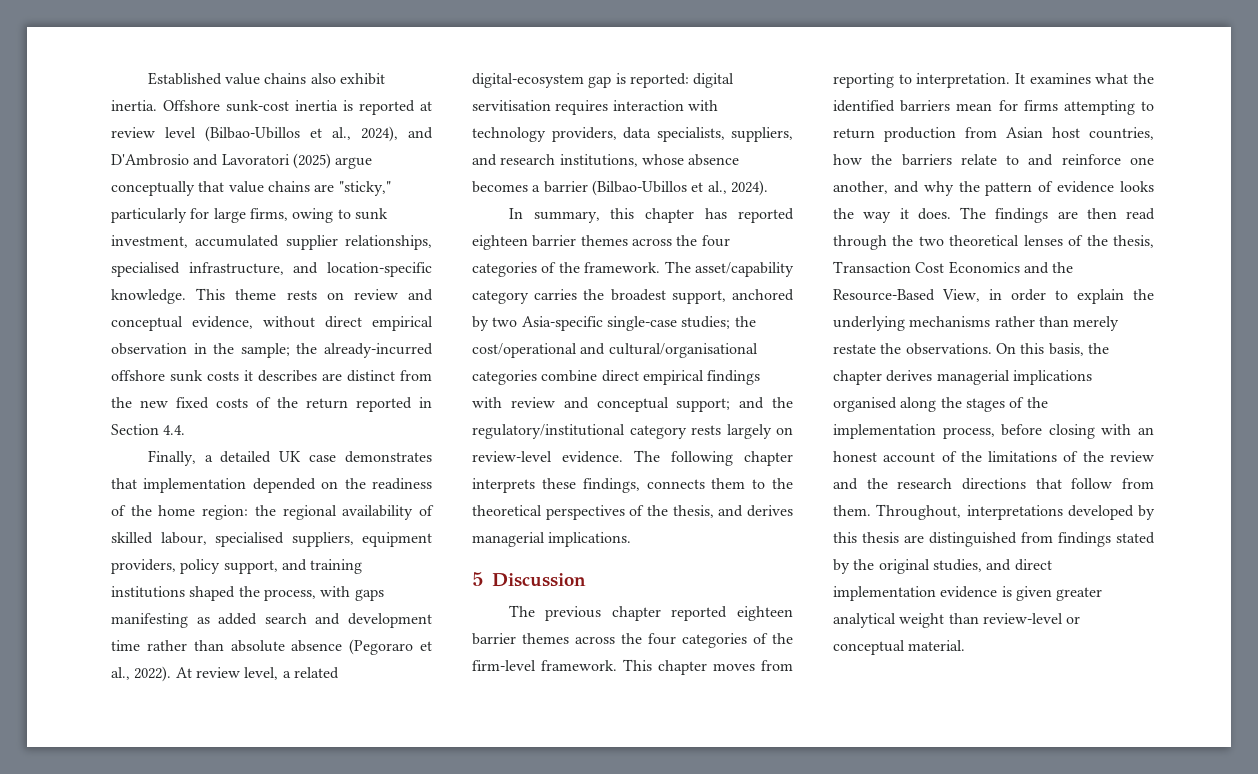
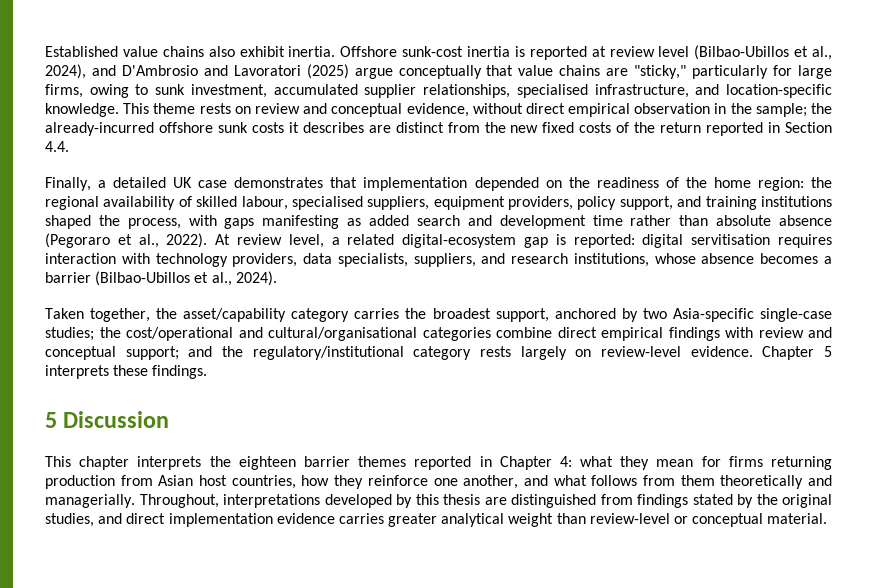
[508,208,794,223] [472,235,730,250] [472,261,691,277] In summary, this chapter has reported eighteen barrier themes across the four categories of the framework. The -> [45,308,178,322] Taken together, the
[634,450,793,466] [472,478,793,493] [472,505,793,520] [472,532,632,547] [472,572,586,587] [508,605,793,621] [472,633,793,648] [472,659,793,675] [833,73,1154,88] [833,100,1154,115] [833,128,875,139] The following chapter interprets these findings, connects them to the theoretical perspectives of the thesis, and derives managerial implications. // 5 Discussion // The previous chapter reported eighteen barrier themes across the four categories of the firm-level framework. This chapter moves from reporting to interpretation. It examines what the identified barriers mean for firms attempting to return -> [762,346,832,360] [45,365,208,379] [45,411,170,428] [45,456,832,470] Chapter 5 interprets these findings. // 5 Discussion // This chapter interprets the eighteen barrier themes reported in Chapter 4: what they mean for firms returning
[871,154,1154,166] [833,181,1154,196] [833,207,1155,223] [833,235,1154,250] [833,261,1074,274] [833,289,1154,304] [833,316,1120,331] [833,343,1109,356] [833,370,1092,385] [833,397,1048,412] [833,424,1154,439] [833,451,1154,463] [833,478,1154,490] [833,505,871,516] the barriers relate to and reinforce one another, and why the pattern of evidence looks the way it does. The findings are then read through the two theoretical lenses of the thesis, Transaction Cost Economics and the Resource-Based View, in order to explain the underlying mechanisms rather than merely restate the observations. On this basis, the chapter derives managerial implications organised along the stages of the implementation process, before closing with an honest account of the limitations of the review and the research directions that follow from them. -> [334,475,832,489] [45,494,135,508] they reinforce one another, and what follows from them theoretically and managerially.
[1001,586,1052,601] is given -> [338,513,384,524] carries

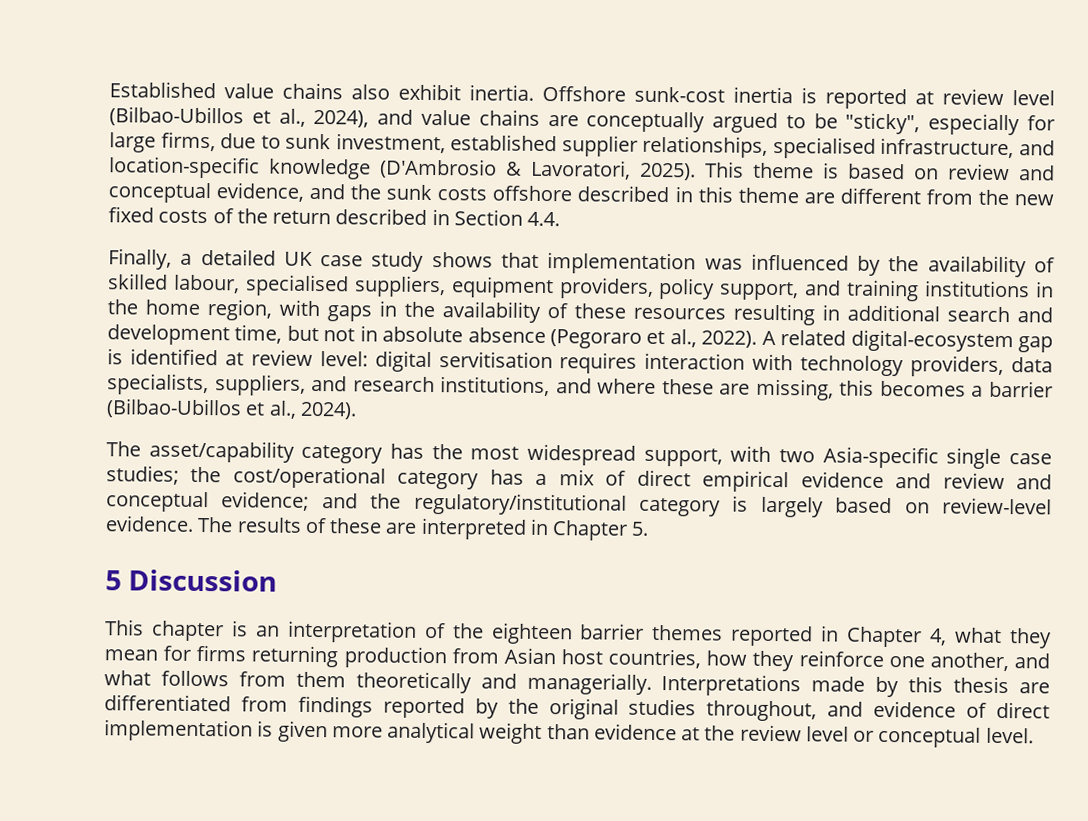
[121,64,769,79] D'Ambrosio and Lavoratori (2025) argue conceptually that value chains are "sticky," particularly -> [420,109,1021,136] value chains are conceptually argued to be "sticky", especially
[89,84,129,98] owing -> [220,133,257,149] due
[273,84,358,95] accumulated -> [450,134,558,152] established
[45,103,231,117] knowledge. This theme rests -> [269,158,905,181] knowledge (D'Ambrosio & Lavoratori, 2025). This theme is based
[472,103,832,117] [45,122,444,136] without direct empirical observation in the sample; the already-incurred offshore sunk costs it describes are distinct -> [309,183,921,205] and the sunk costs offshore described in this theme are different
[706,122,764,136] reported -> [335,208,428,225] described
[234,177,832,191] [45,196,99,210] demonstrates that implementation depended on the readiness of the home region: the regional -> [371,251,920,276] study shows that implementation was influenced by the
[45,215,709,229] shaped the process, with gaps manifesting as added search and development time rather than -> [1036,281,1054,298] [107,299,1053,326] [107,324,378,346] in the home region, with gaps in the availability of these resources resulting in additional search and development time, but not in
[215,234,635,248] At review level, a related digital-ecosystem gap is reported: -> [761,329,1053,353] [107,348,368,367] A related digital-ecosystem gap is identified at review level:
[654,253,755,264] whose absence -> [555,378,875,401] and where these are missing, this
[45,308,833,322] [45,327,832,341] [45,346,179,360] Taken together, the asset/capability category carries the broadest support, anchored by two Asia-specific single-case studies; the cost/operational and cultural/organisational categories combine direct empirical findings with review and conceptual support; -> [106,440,1052,469] [106,465,1052,493] [106,491,310,513] The asset/capability category has the most widespread support, with two Asia-specific single case studies; the cost/operational category has a mix of direct empirical evidence and review and conceptual evidence;
[480,346,832,360] [45,365,208,379] rests largely on review-level evidence. Chapter 5 interprets these findings. -> [732,495,1052,518] [105,515,650,541] is largely based on review-level evidence. The results of these are interpreted in Chapter 5.
[137,456,202,470] interprets -> [231,620,446,643] is an interpretation of
[559,456,572,467] 4: -> [929,628,948,646] 4,
[139,494,392,508] Throughout, interpretations developed -> [661,674,866,697] Interpretations made
[511,494,596,508] distinguished -> [104,694,231,712] differentiated
[692,494,733,505] stated -> [382,697,465,719] reported
[45,513,670,527] studies, and direct implementation evidence carries greater analytical weight than review-level -> [628,698,1050,722] [104,719,849,744] studies throughout, and evidence of direct implementation is given more analytical weight than evidence at the review level
[767,513,828,524] material. -> [985,727,1034,744] level.

